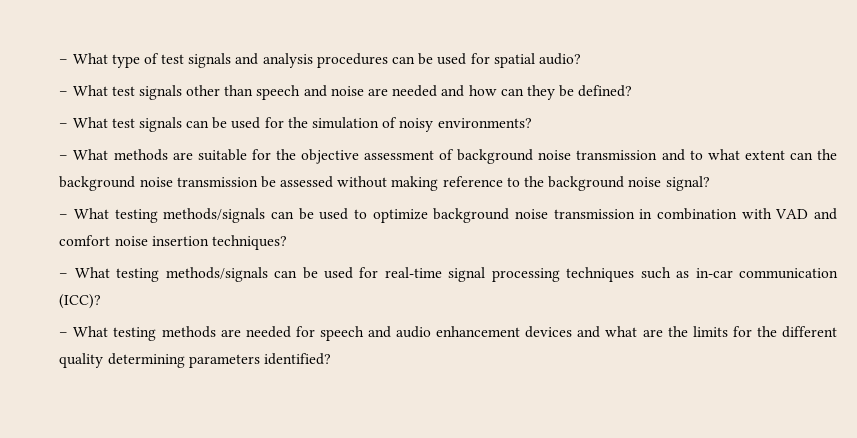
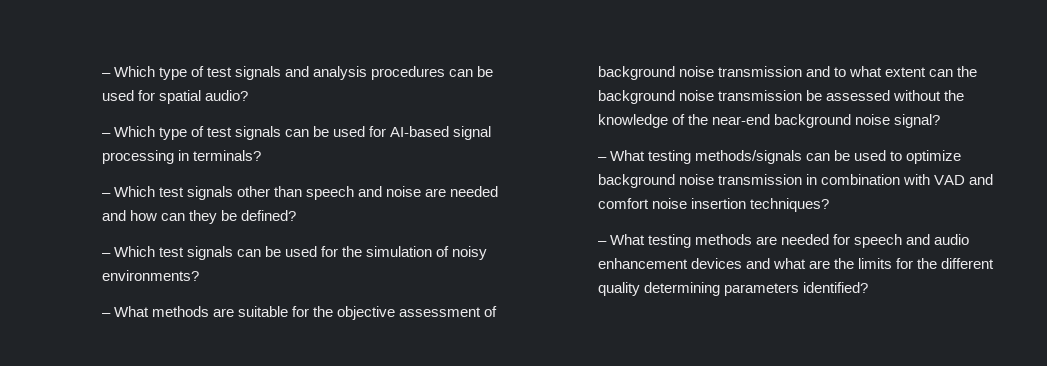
[59,53,108,64] – What -> [101,66,155,77] – Which
[72,85,108,96] What -> [113,126,492,140] [101,150,261,164] [101,186,155,197] Which type of test signals can be used for AI-based signal processing in terminals? // – Which
[72,117,108,128] What -> [113,246,155,257] Which
[391,176,544,191] making reference to the -> [943,90,964,101] [597,114,770,128] the knowledge of the near-end
[59,267,839,282] [59,294,102,309] // – What testing methods/signals can be used for real-time signal processing techniques such as in-car communication (ICC)? -> (829, 205) none

